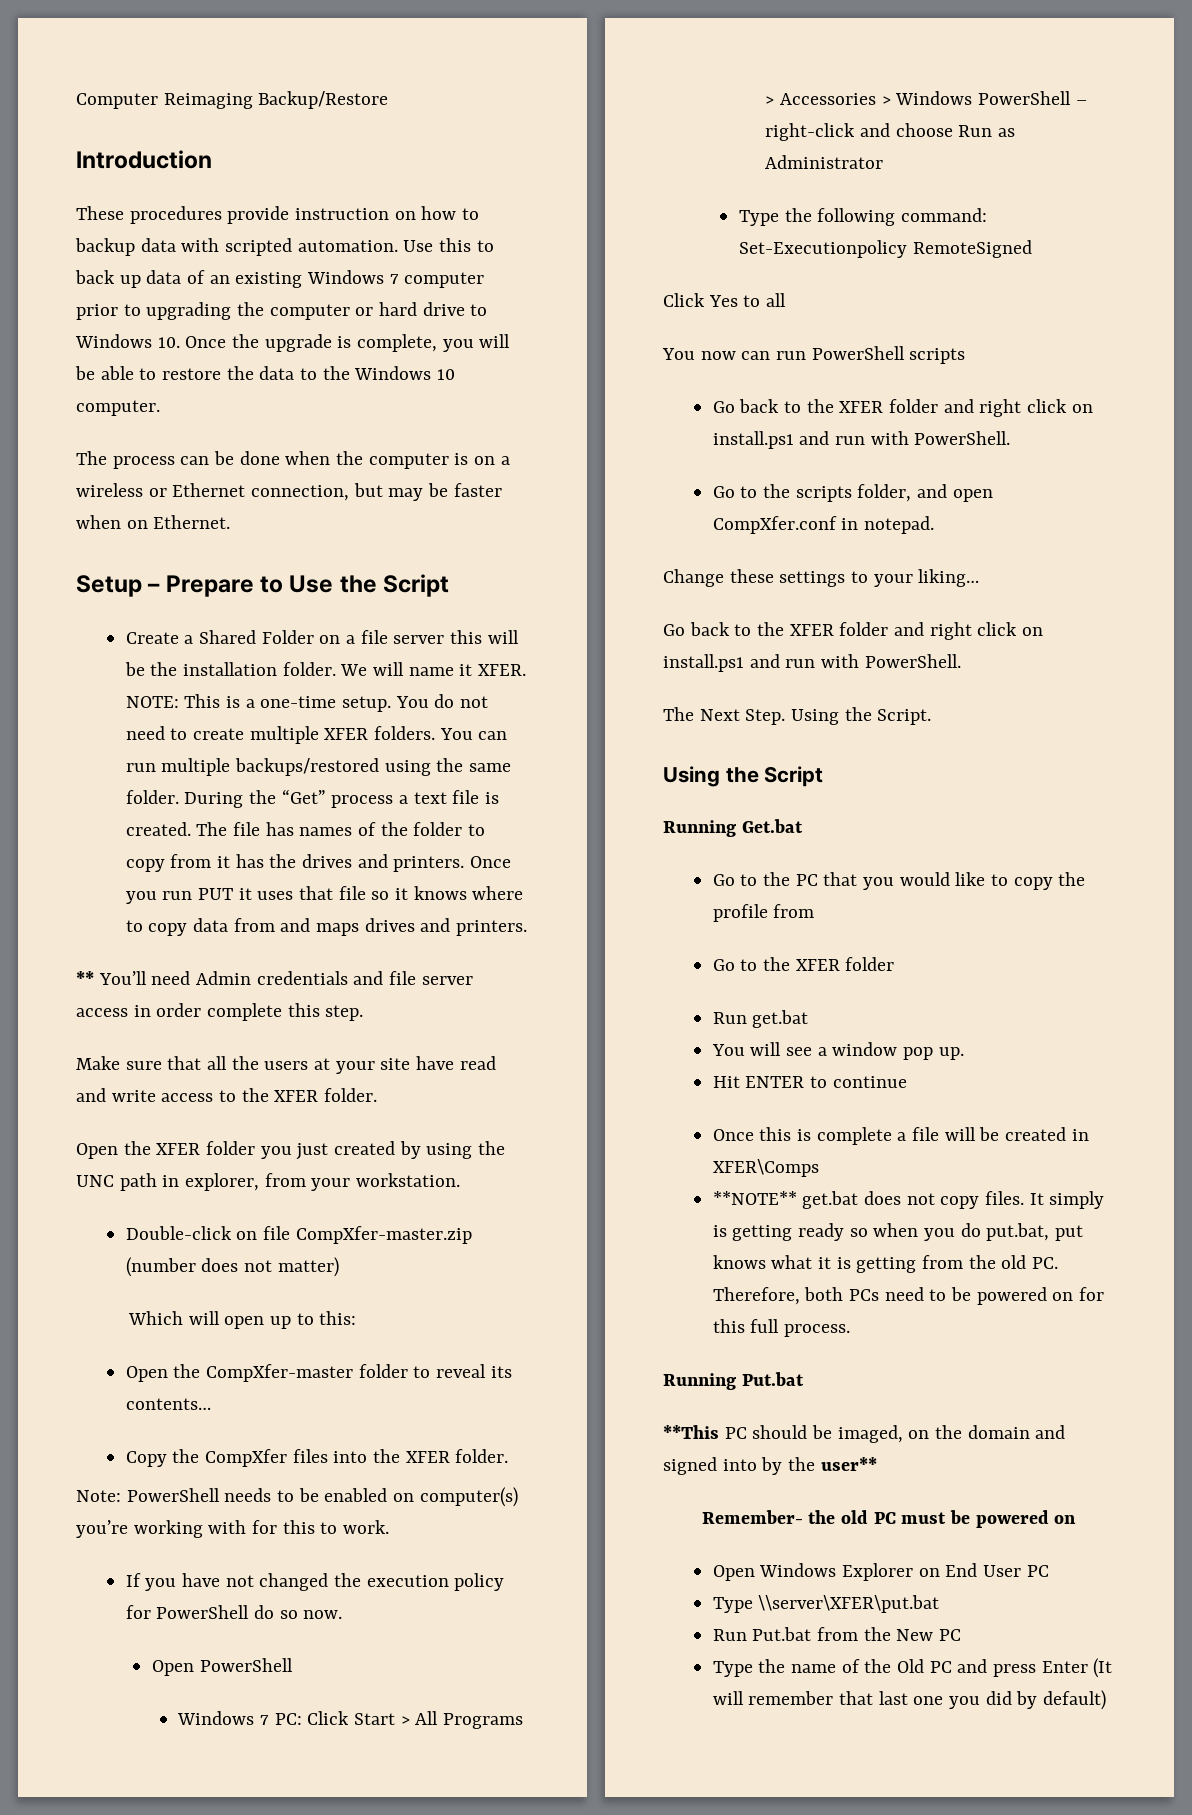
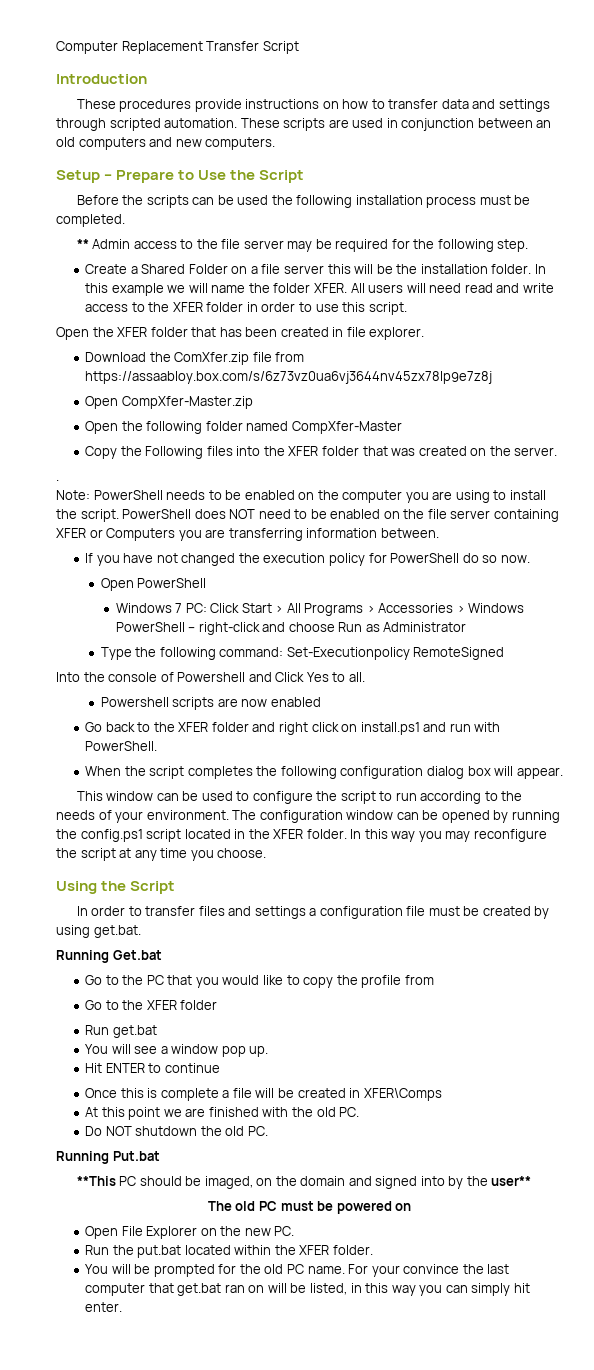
[163,91,389,109] Reimaging Backup/Restore -> [121,41,299,54] Replacement Transfer Script
[295,208,390,220] instruction -> [245,99,320,109] instructions
[75,238,494,256] [75,270,485,288] [76,302,488,320] [75,334,511,352] [75,366,456,380] [76,400,160,416] [76,451,510,469] [76,483,502,501] [76,515,231,529] backup data with scripted automation. Use this to back up data of an existing Windows 7 computer prior to upgrading the computer or hard drive to Windows 10. Once the upgrade is complete, you will be able to restore the data to the Windows 10 computer. // The process can be done when the computer is on a wireless or Ethernet connection, but may be faster when on Ethernet. -> [388,99,550,112] [56,118,552,131] [56,137,276,150] transfer data and settings through scripted automation. These scripts are used in conjunction between an old computers and new computers.
(450, 585) none -> [76,195,531,208] [56,214,125,227] [76,239,529,252] // Before the scripts can be used the following installation process must be completed. // ** Admin access to the file server may be required for the following step.
[340,662,526,676] [125,694,488,712] [125,726,508,744] [125,758,511,776] [125,789,499,808] [125,822,485,836] [125,854,511,872] [125,886,524,904] [125,918,527,936] [76,971,473,985] [76,1003,364,1021] [76,1056,455,1074] We will name it XFER. NOTE: This is a one-time setup. You do not need to create multiple XFER folders. You can run multiple backups/restored using the same folder. During the “Get” process a text file is created. The file has names of the folder to copy from it has the drives and printers. Once you run PUT it uses that file so it knows where to copy data from and maps drives and printers. // ** You’ll need Admin credentials and file server access in order complete this step. // Make sure that all the users at your site have -> [534,264,546,274] [85,283,462,296] In this example we will name the folder XFER. All users will need
[324,1088,378,1102] [76,1141,506,1160] [76,1173,461,1191] [125,1226,472,1244] [125,1257,339,1277] [127,1311,357,1329] [125,1364,512,1382] [125,1398,211,1410] folder. // Open the XFER folder you just created by using the UNC path in explorer, from your workstation. // Double-click on file CompXfer-master.zip (number does not matter) // Which will open up to this: // Open the CompXfer-master folder to reveal its contents… -> [206,302,407,315] [56,327,425,340] [85,352,305,365] [85,371,493,384] [85,396,253,409] [85,421,402,434] folder in order to use this script. // Open the XFER folder that has been created in file explorer. // Download the ComXfer.zip file from https://assaabloy.box.com/s/6z73vz0ua6vj3644nv45zx78lp9e7z8j // Open CompXfer-Master.zip // Open the following folder named CompXfer-Master
[204,1449,287,1467] CompXfer -> [145,446,204,459] Following
[455,1449,509,1463] folder. -> [321,446,558,456] [56,479,59,481] folder that was created on the server. // .
[419,1487,518,1507] [76,1520,390,1538] computer(s) you’re working with for this to work. -> [317,490,546,503] [56,509,559,522] [56,528,439,541] the computer you are using to install the script. PowerShell does NOT need to be enabled on the file server containing XFER or Computers you are transferring information between.
[663,293,787,307] [662,346,966,364] Click Yes to all // You now can run PowerShell scripts -> [56,672,365,682] [100,697,321,710] Into the console of Powershell and Click Yes to all. // Powershell scripts are now enabled
[712,484,993,502] [712,516,934,534] [663,569,980,587] [663,622,1044,640] [663,654,961,672] [663,707,932,725] [663,766,824,787] Go to the scripts folder, and open CompXfer.conf in notepad. // Change these settings to your liking… // Go back to the XFER folder and right click on install.ps1 and run with PowerShell. // The Next Step. Using the Script. // Using the Script -> [85,766,563,779] [76,791,523,804] [56,810,560,823] [56,829,547,842] [56,848,267,861] [56,881,176,894] [76,906,550,919] [56,925,141,938] When the script completes the following configuration dialog box will appear. // This window can be used to configure the script to run according to the needs of your environment. The configuration window can be opened by running the config.ps1 script located in the XFER folder. In this way you may reconfigure the script at any time you choose. // Using the Script // In order to transfer files and settings a configuration file must be created by using get.bat.
[712,1191,1105,1209] [712,1223,1083,1241] [712,1255,1058,1273] [712,1287,1104,1305] [712,1319,850,1337] **NOTE** get.bat does not copy files. It simply is getting ready so when you do put.bat, put knows what it is getting from the old PC. Therefore, both PCs need to be powered on for this full process. -> [85,1107,360,1120] [85,1126,268,1136] At this point we are finished with the old PC. // Do NOT shutdown the old PC.
[701,1510,836,1524] Remember- the -> [207,1201,232,1211] The
[759,1563,837,1577] Windows -> [121,1226,143,1236] File
[945,1563,1049,1577] [712,1595,940,1613] [712,1627,961,1641] [712,1658,1113,1678] [712,1690,1106,1710] End User PC // Type \\server\XFER\put.bat // Run Put.bat from the New PC // Type the name of the Old PC and press Enter (It will remember that last one you did by default) -> [220,1226,295,1236] [85,1245,373,1258] [85,1264,510,1277] [85,1283,530,1296] [85,1302,123,1312] the new PC. // Run the put.bat located within the XFER folder. // You will be prompted for the old PC name. For your convince the last computer that get.bat ran on will be listed, in this way you can simply hit enter.

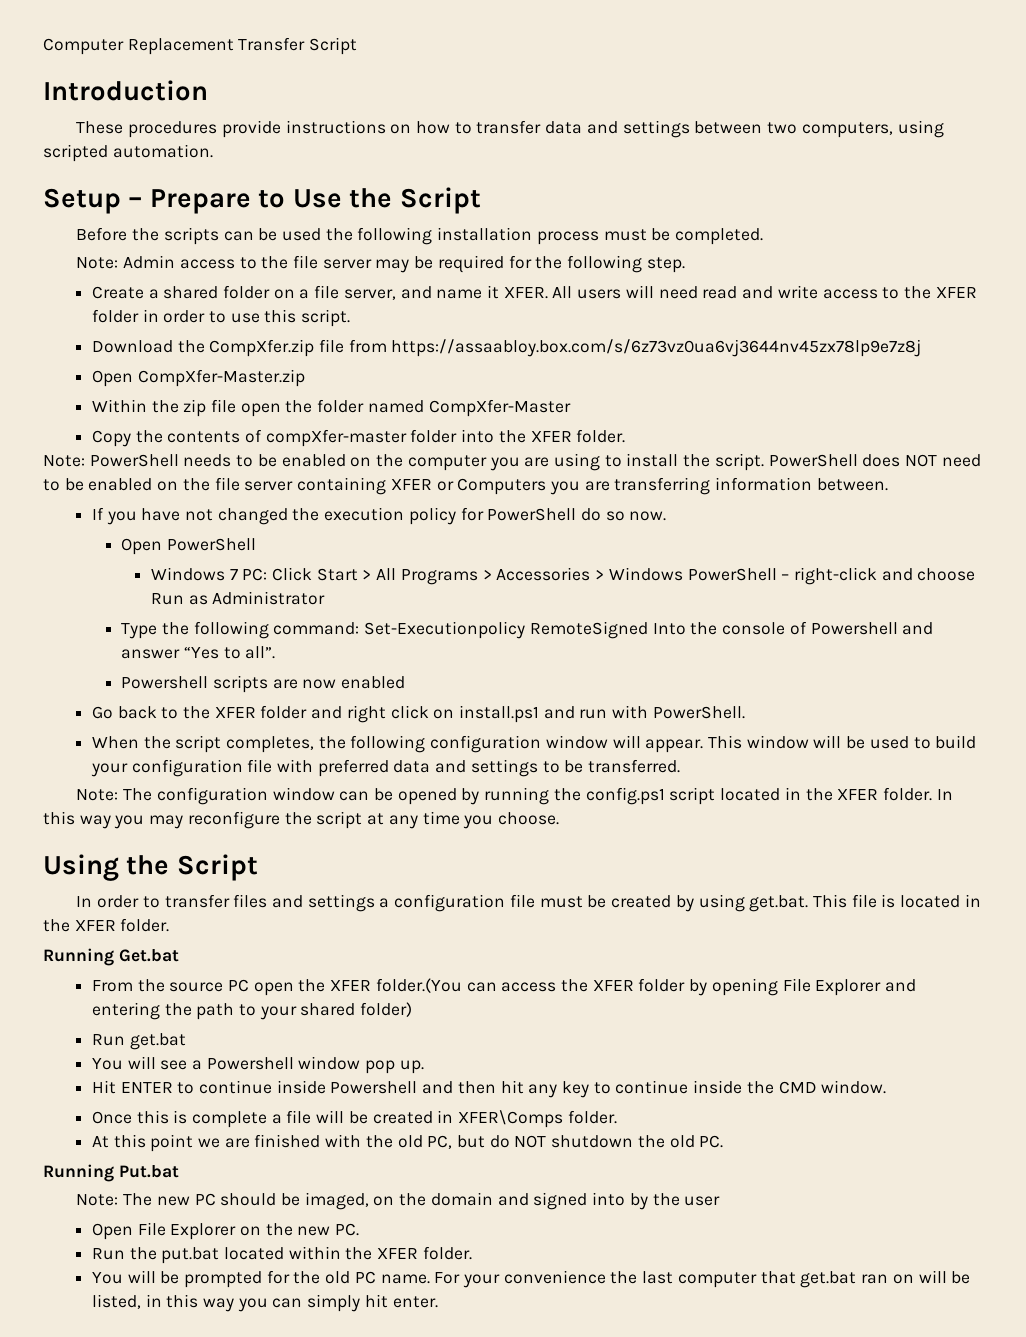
[56,118,552,131] [56,137,276,150] through scripted automation. These scripts are used in conjunction between an old computers and new computers. -> [694,120,944,138] [43,144,213,162] between two computers, using scripted automation.
[76,239,89,249] ** -> [76,257,119,269] Note:
[141,264,228,274] Shared Folder -> [163,285,270,299] shared folder
[283,264,546,274] [85,283,311,296] server this will be the installation folder. In this example we will name the folder -> [343,285,500,300] server, and name it
[56,327,425,340] // Open the XFER folder that has been created in file explorer. -> (351, 318) none
[174,352,250,365] ComXfer.zip -> [209,339,315,357] CompXfer.zip
[85,421,203,434] Open the following -> [91,399,313,417] Within the zip file open the
[145,446,558,459] [56,479,59,481] Following files into the XFER folder that was created on the server. // . -> [167,429,626,447] contents of compXfer-master folder into the XFER folder.
(505, 653) // -> (648, 630) none
[275,672,365,682] Click Yes to all. -> [121,646,276,659] answer “Yes to all”.
[187,766,253,779] completes -> [225,736,314,753] completes,
[426,766,491,779] dialog box -> [545,735,608,749] window
(563, 773) // -> (704, 746) none
[156,793,179,801] can -> [813,735,842,748] will
[252,791,523,804] [56,810,229,823] configure the script to run according to the needs of your environment. -> [935,735,977,749] [90,759,681,777] [76,789,119,801] build your configuration file with preferred data and settings to be transferred. // Note:
[56,950,162,963] [85,975,434,988] [85,1000,218,1010] // Running Get.bat // Go to the PC that you would like to copy the profile from // Go to the XFER folder -> [812,894,981,908] [43,918,170,932] [43,948,179,966] [91,978,917,996] [91,1002,413,1020] This file is located in the XFER folder. // Running Get.bat // From the source PC open the XFER folder.(You can access the XFER folder by opening File Explorer and entering the path to your shared folder)
(168, 1050) none -> [206,1057,294,1070] Powershell
(220, 1068) none -> [276,1080,887,1098] inside Powershell and then hit any key to continue inside the CMD window.
(442, 1094) none -> [567,1110,617,1124] folder.
[339,1107,360,1117] [85,1126,103,1136] PC. // Do -> [427,1135,510,1149] PC, but do
[76,1176,116,1186] **This -> [76,1193,190,1206] Note: The new
[491,1176,532,1186] [207,1201,412,1214] user** // The old PC must be powered on -> [684,1196,721,1206] user
[403,1264,460,1274] convince -> [503,1270,606,1284] convenience

